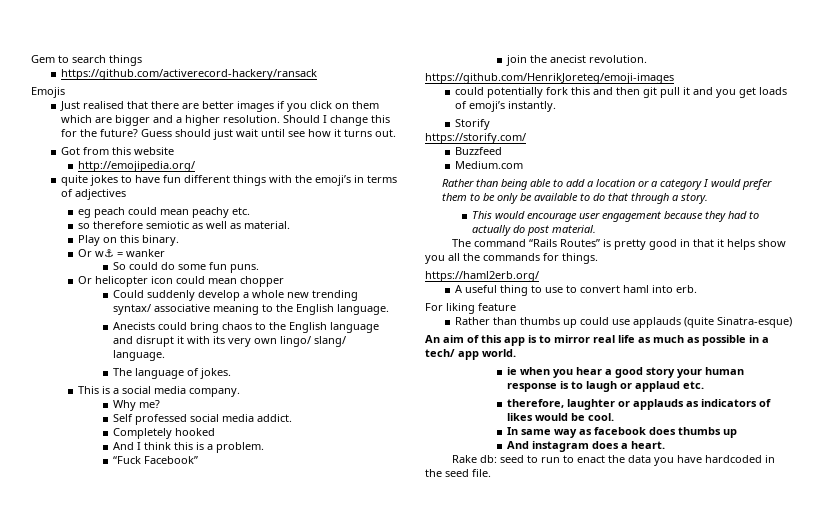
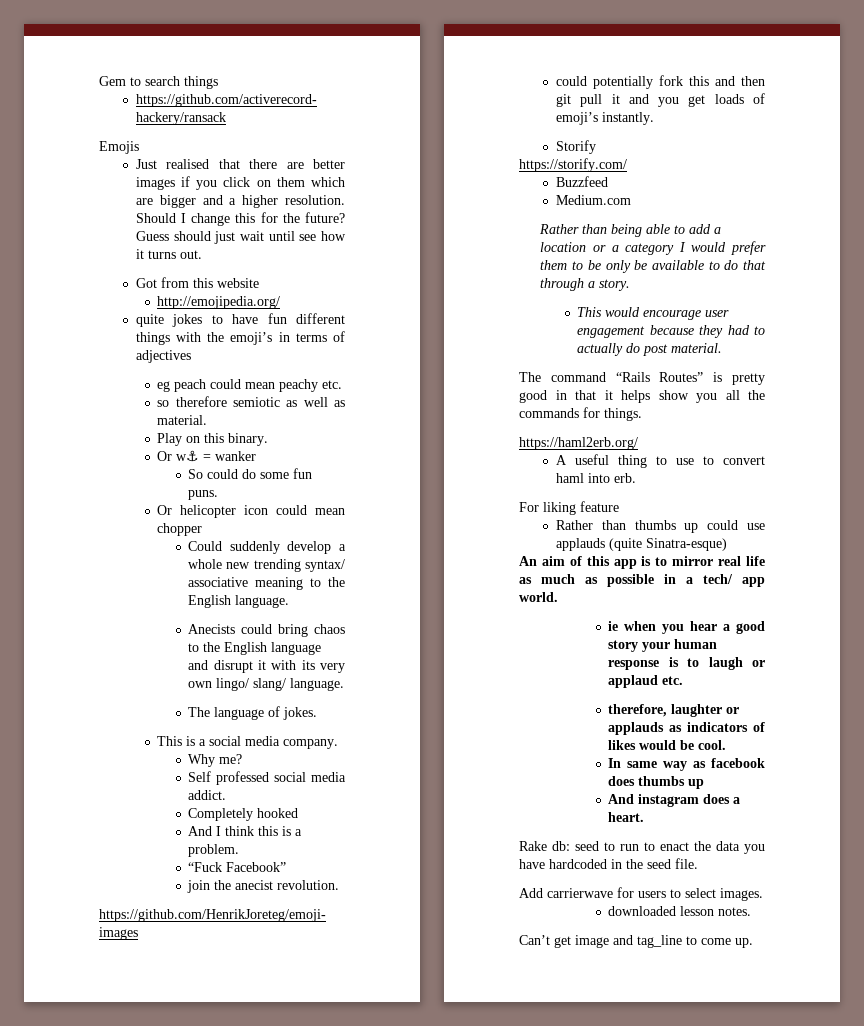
(491, 473) none -> [519,887,763,901] [608,906,752,916] [519,935,753,948] // Add carrierwave for users to select images. // downloaded lesson notes. // Can’t get image and tag_line to come up.

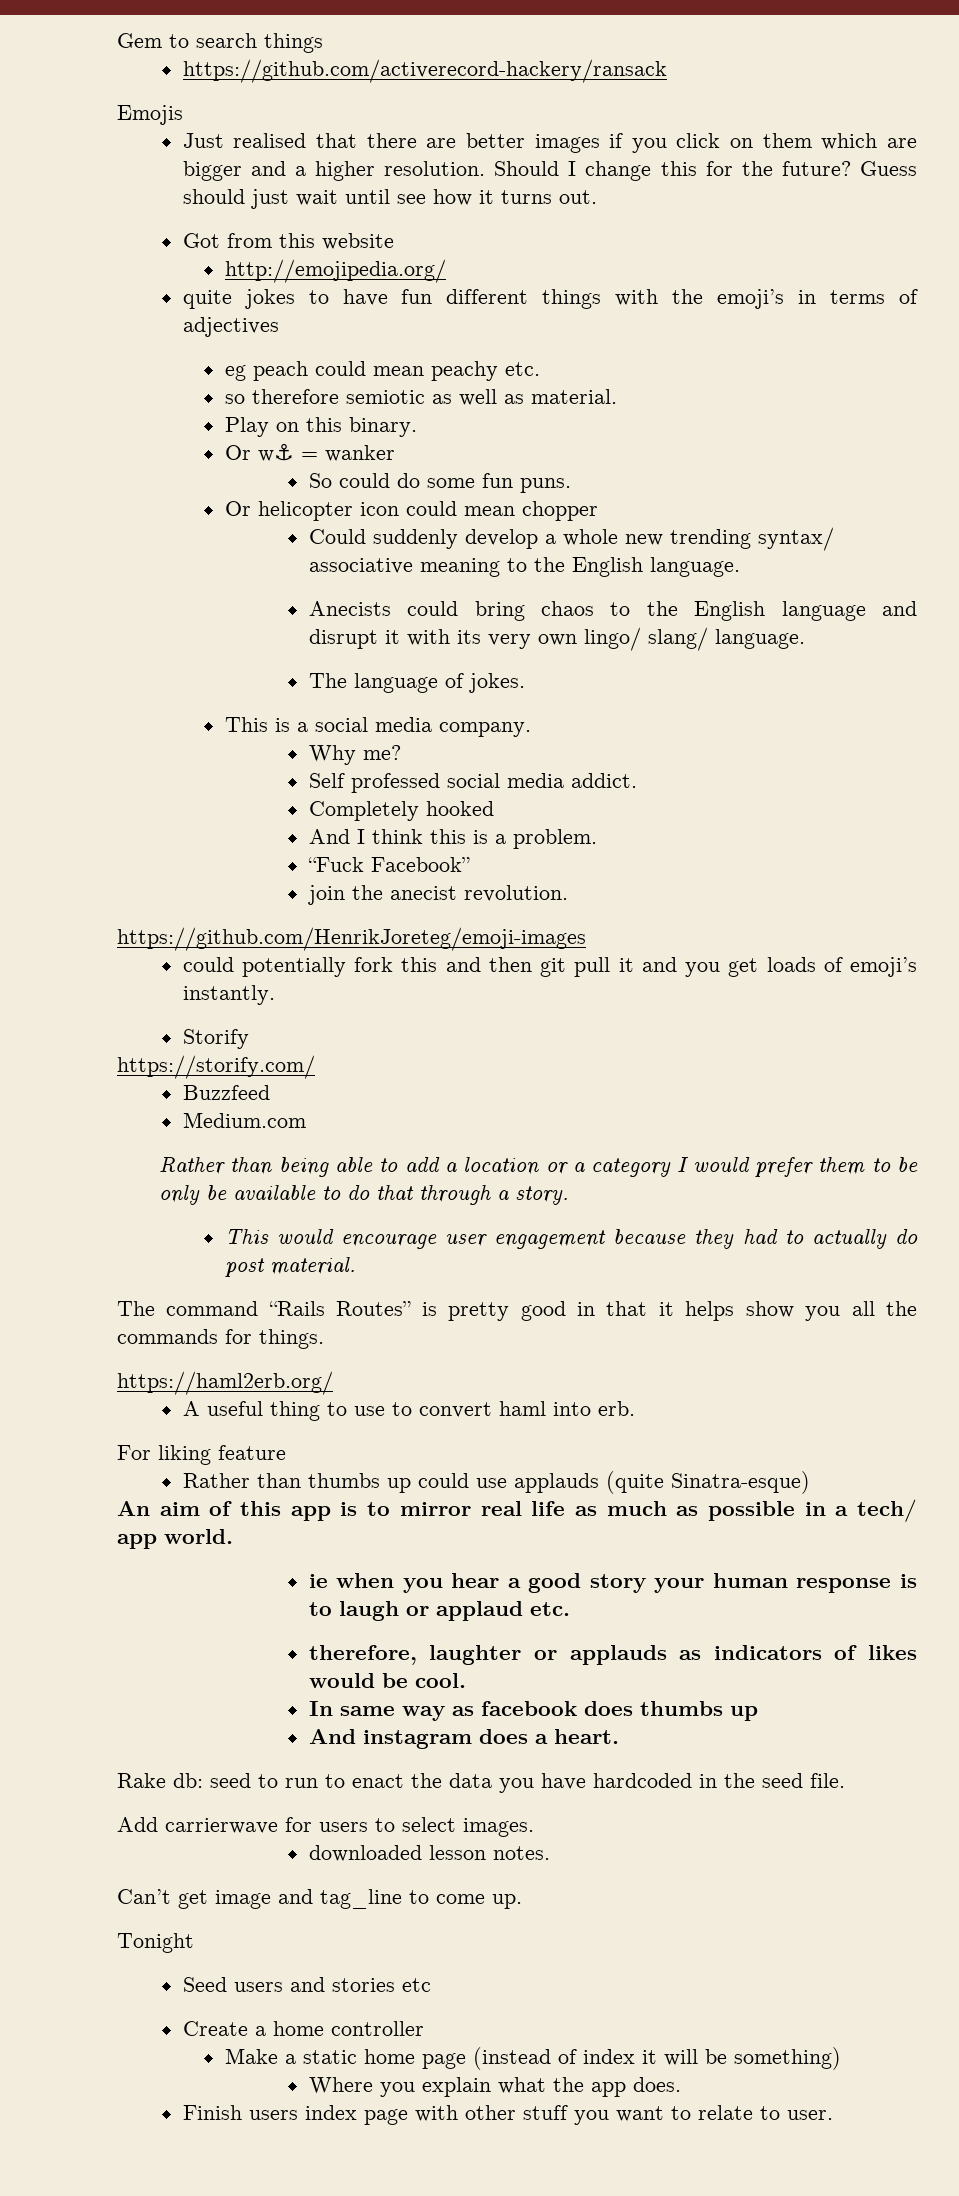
(753, 943) none -> [117,1933,194,1953] [182,1977,431,1992] [182,2021,424,2036] [224,2047,841,2070] [308,2077,681,2097] [182,2105,833,2125] // Tonight // Seed users and stories etc // Create a home controller // Make a static home page (instead of index it will be something) // Where you explain what the app does. // Finish users index page with other stuff you want to relate to user.

